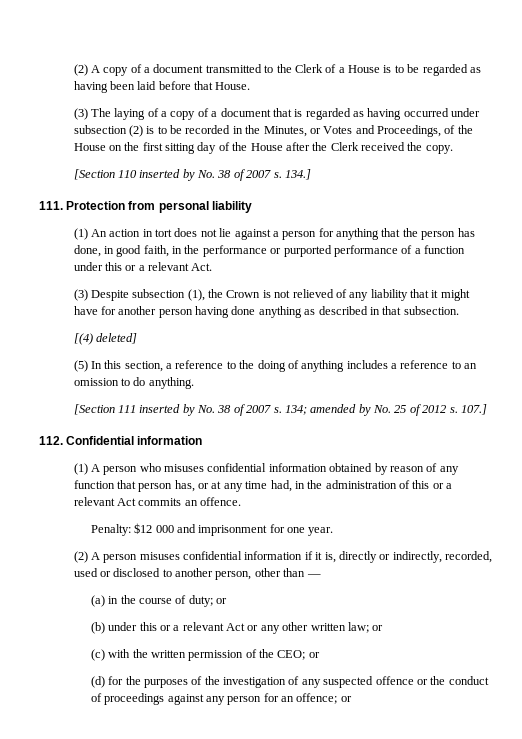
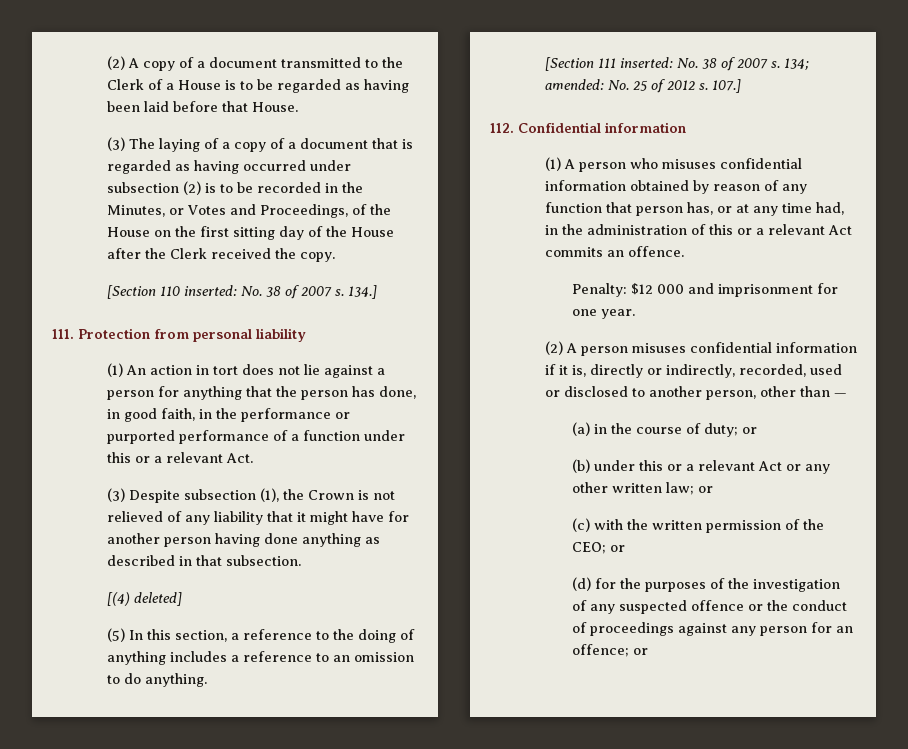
[139,169,195,181] inserted by -> [183,285,237,296] inserted:
[139,404,195,416] inserted by -> [619,57,673,68] inserted:
[310,404,371,416] amended by -> [544,79,604,90] amended:

